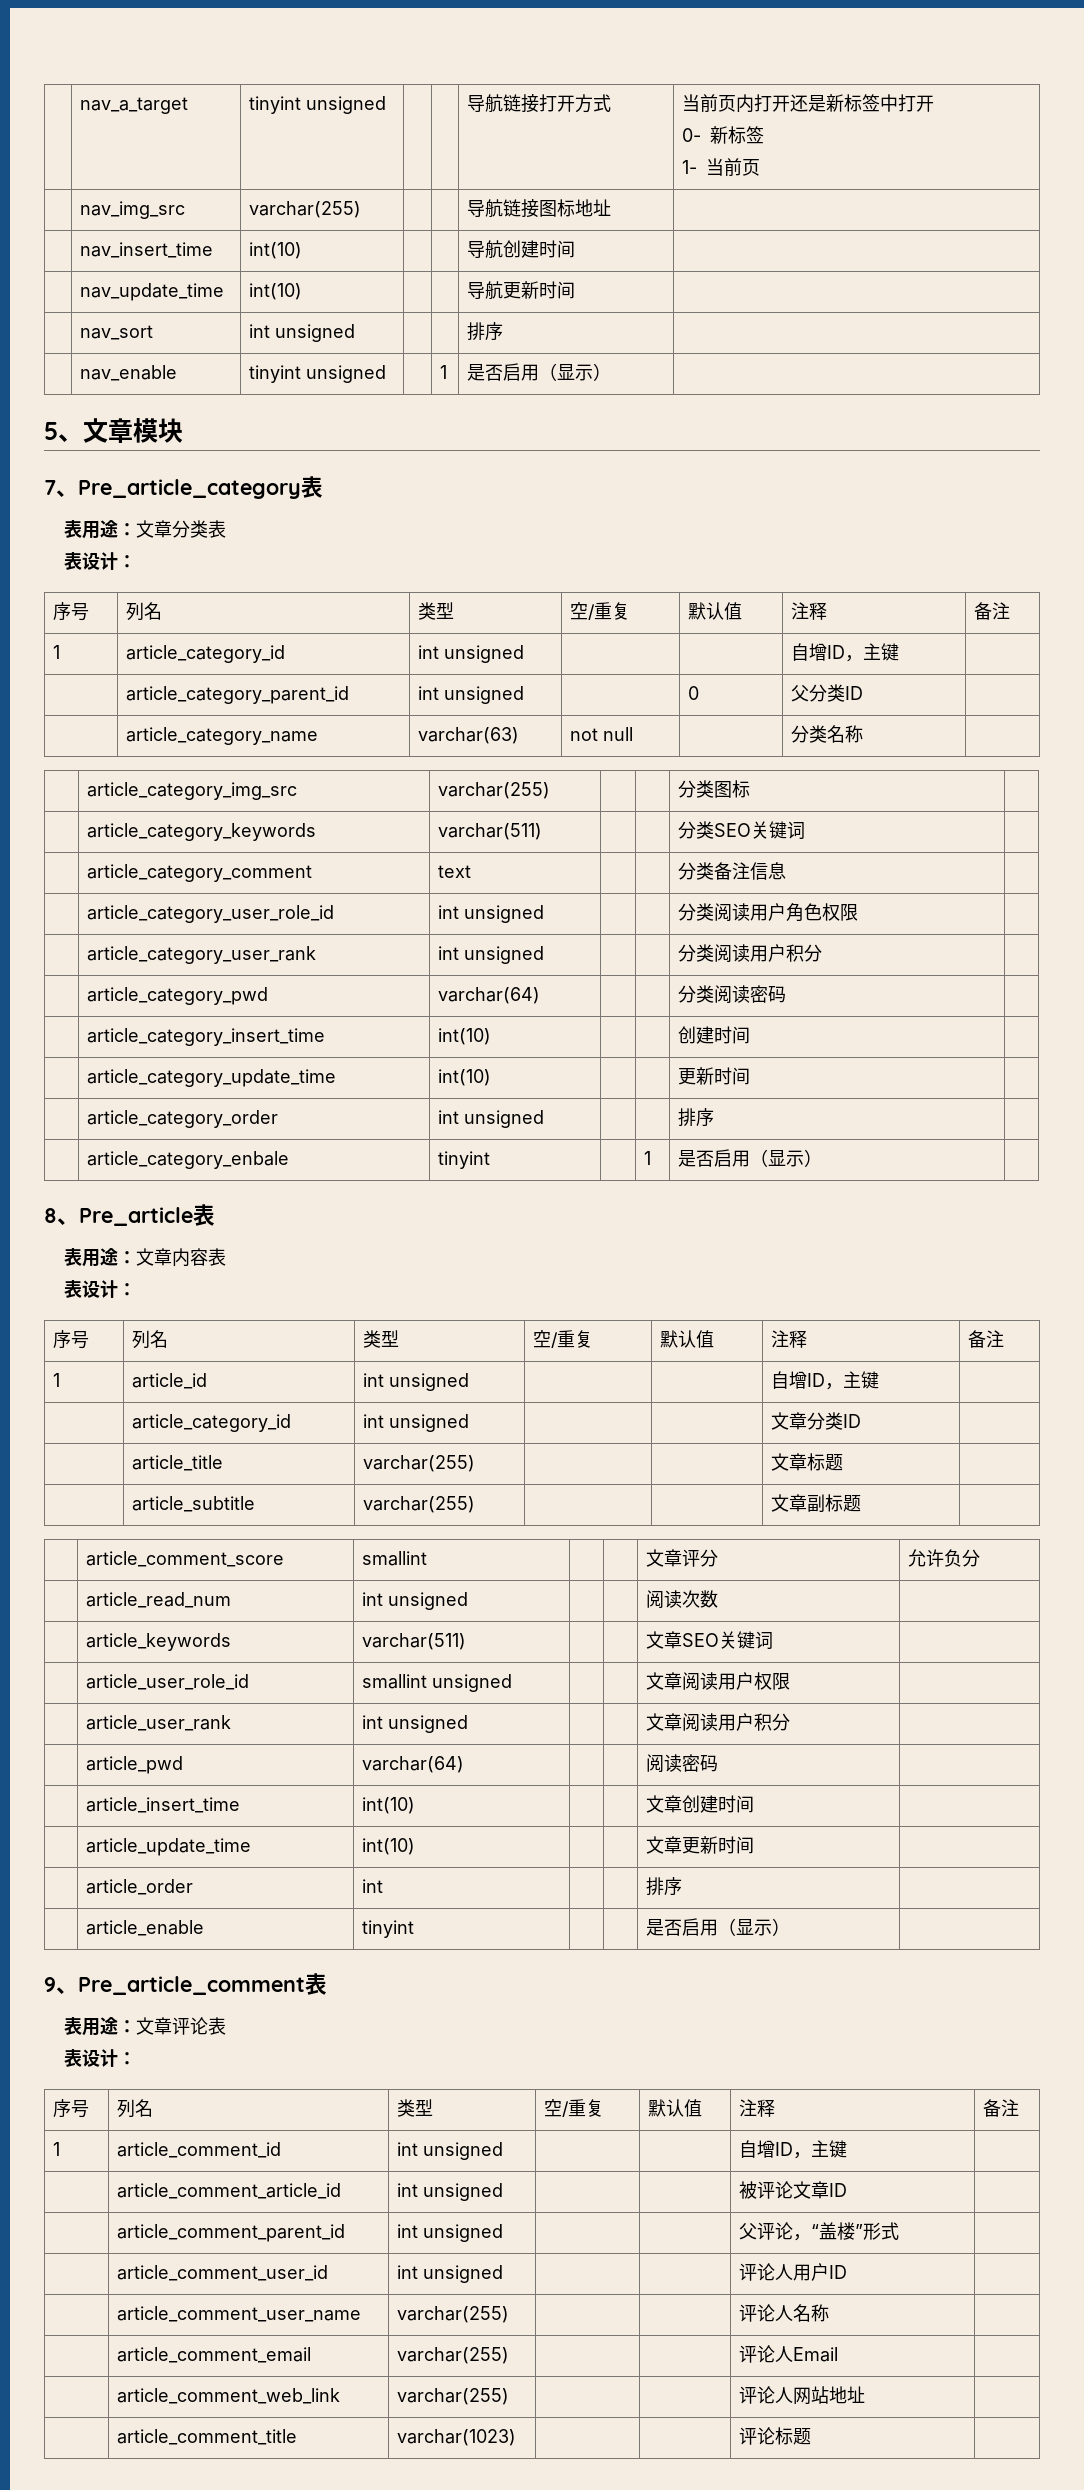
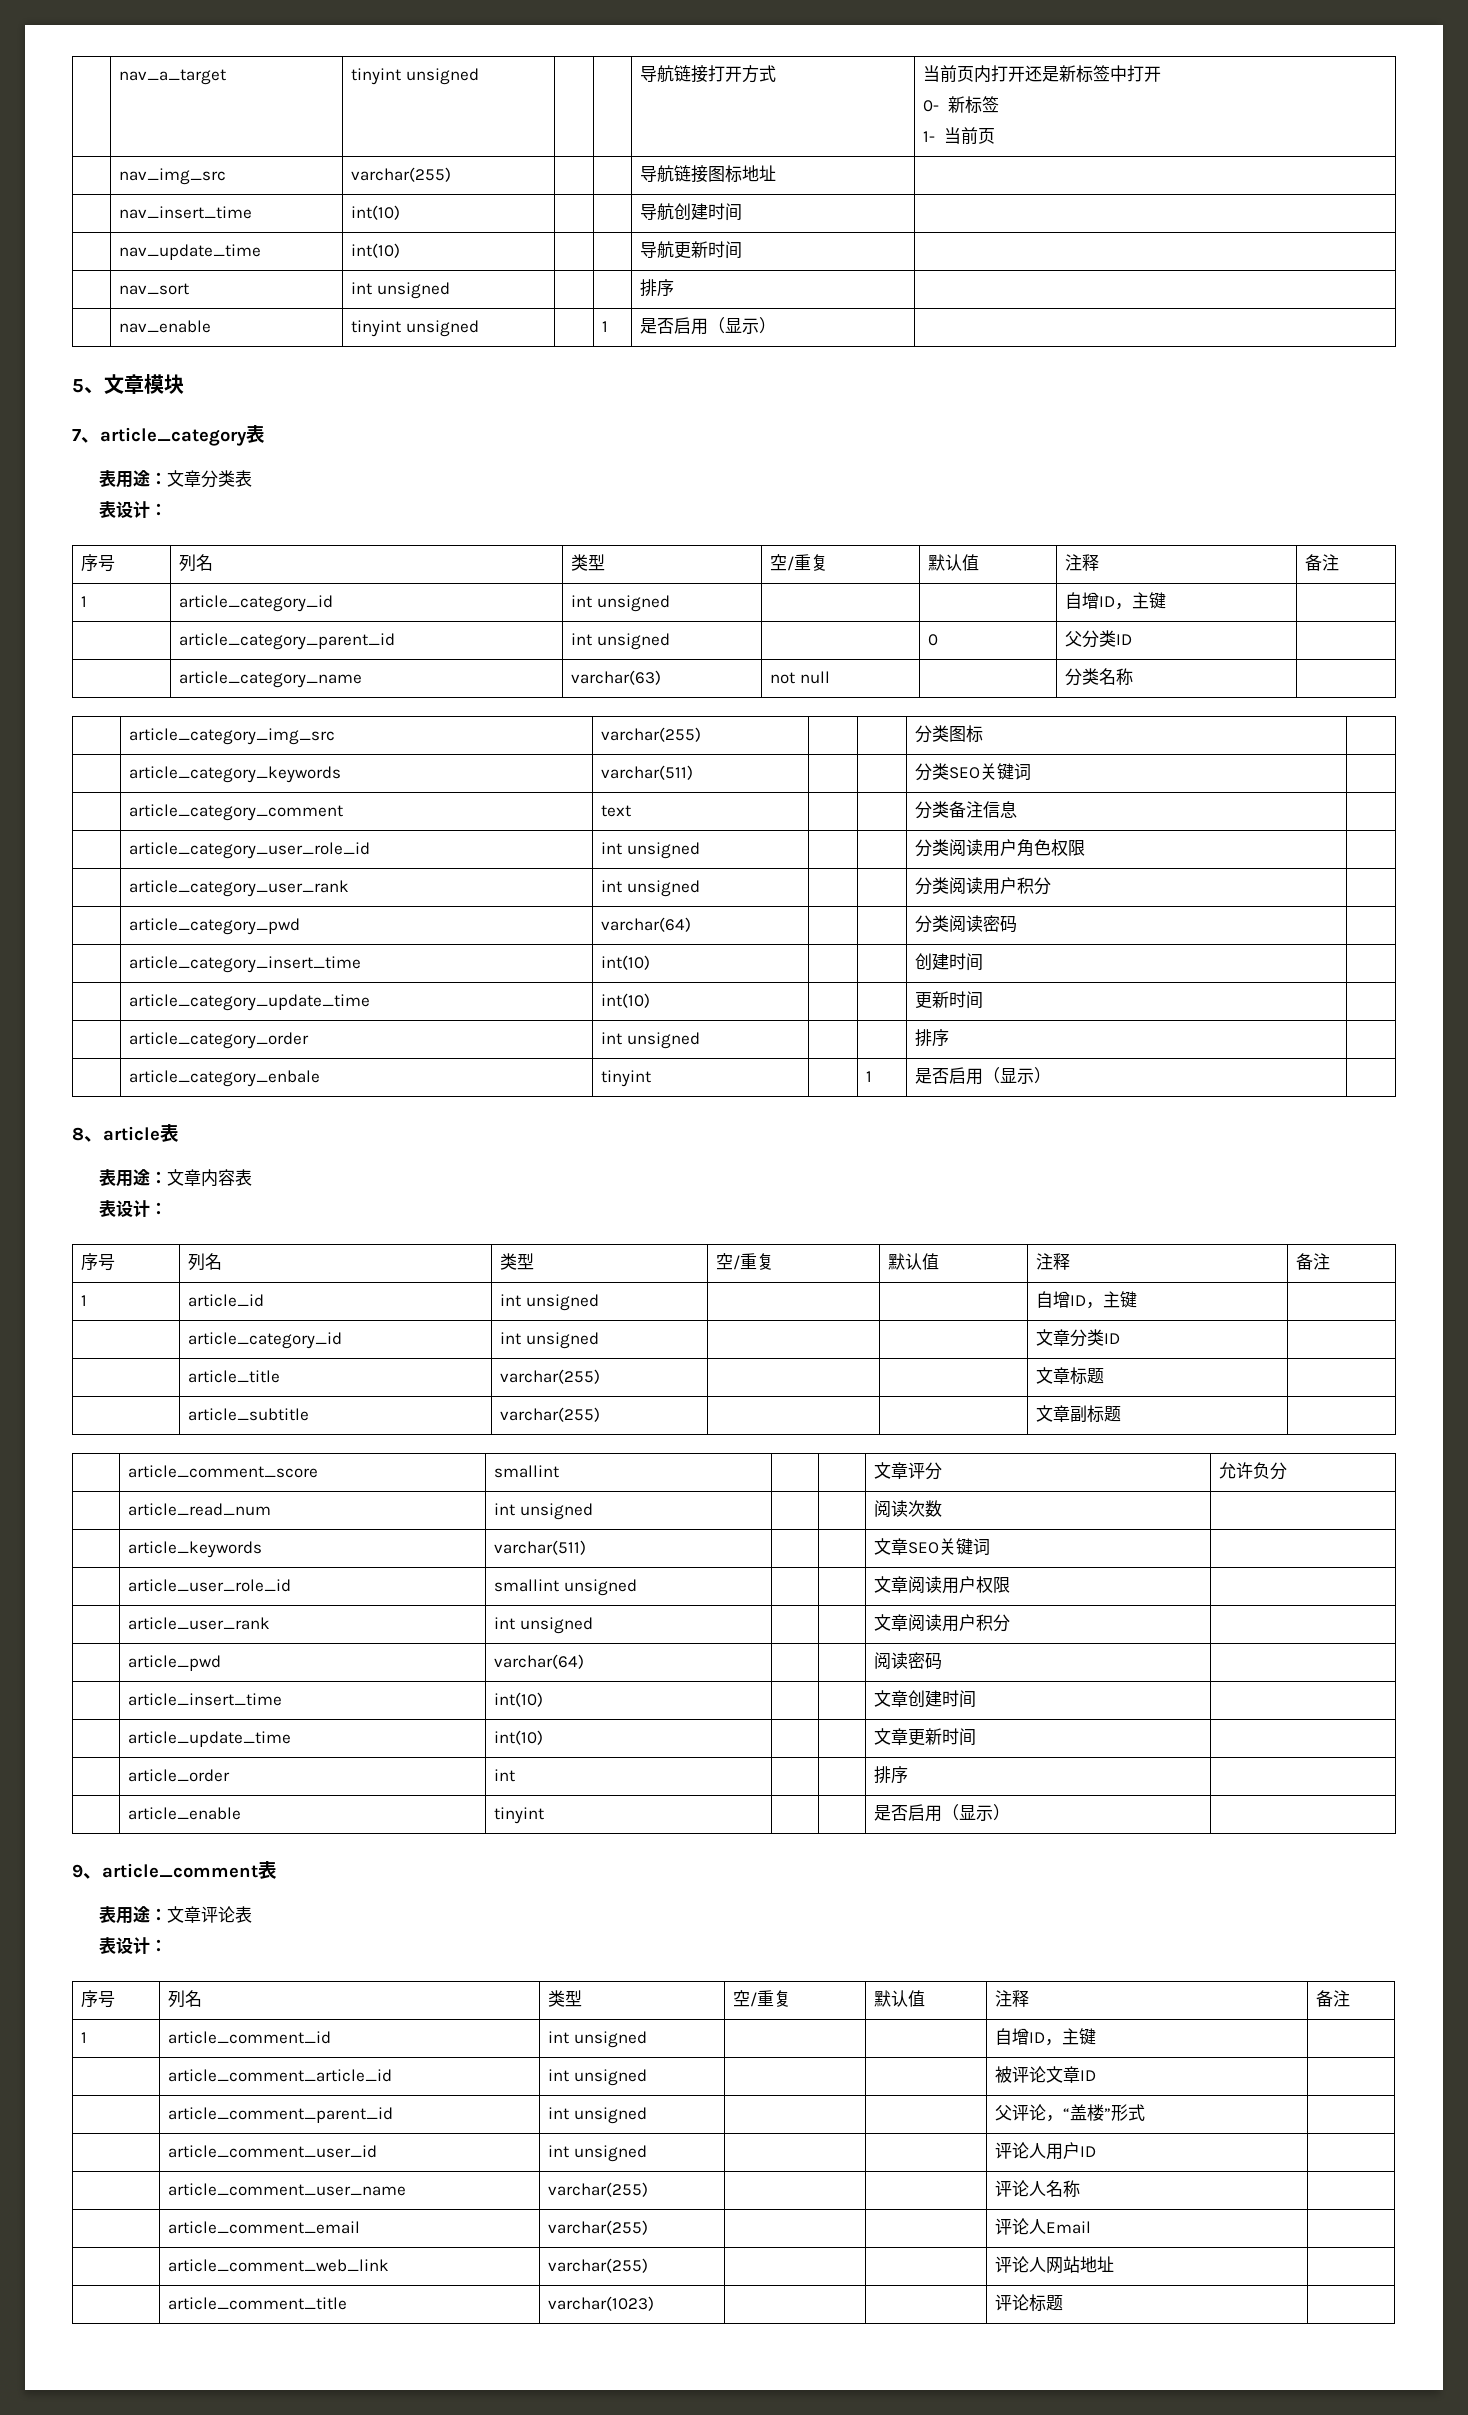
[78,479,301,499] Pre_article_category -> [100,427,247,446] article_category
[79,1207,193,1226] Pre_article -> [103,1126,160,1141] article
[78,1976,305,1995] Pre_article_comment -> [102,1863,258,1878] article_comment

